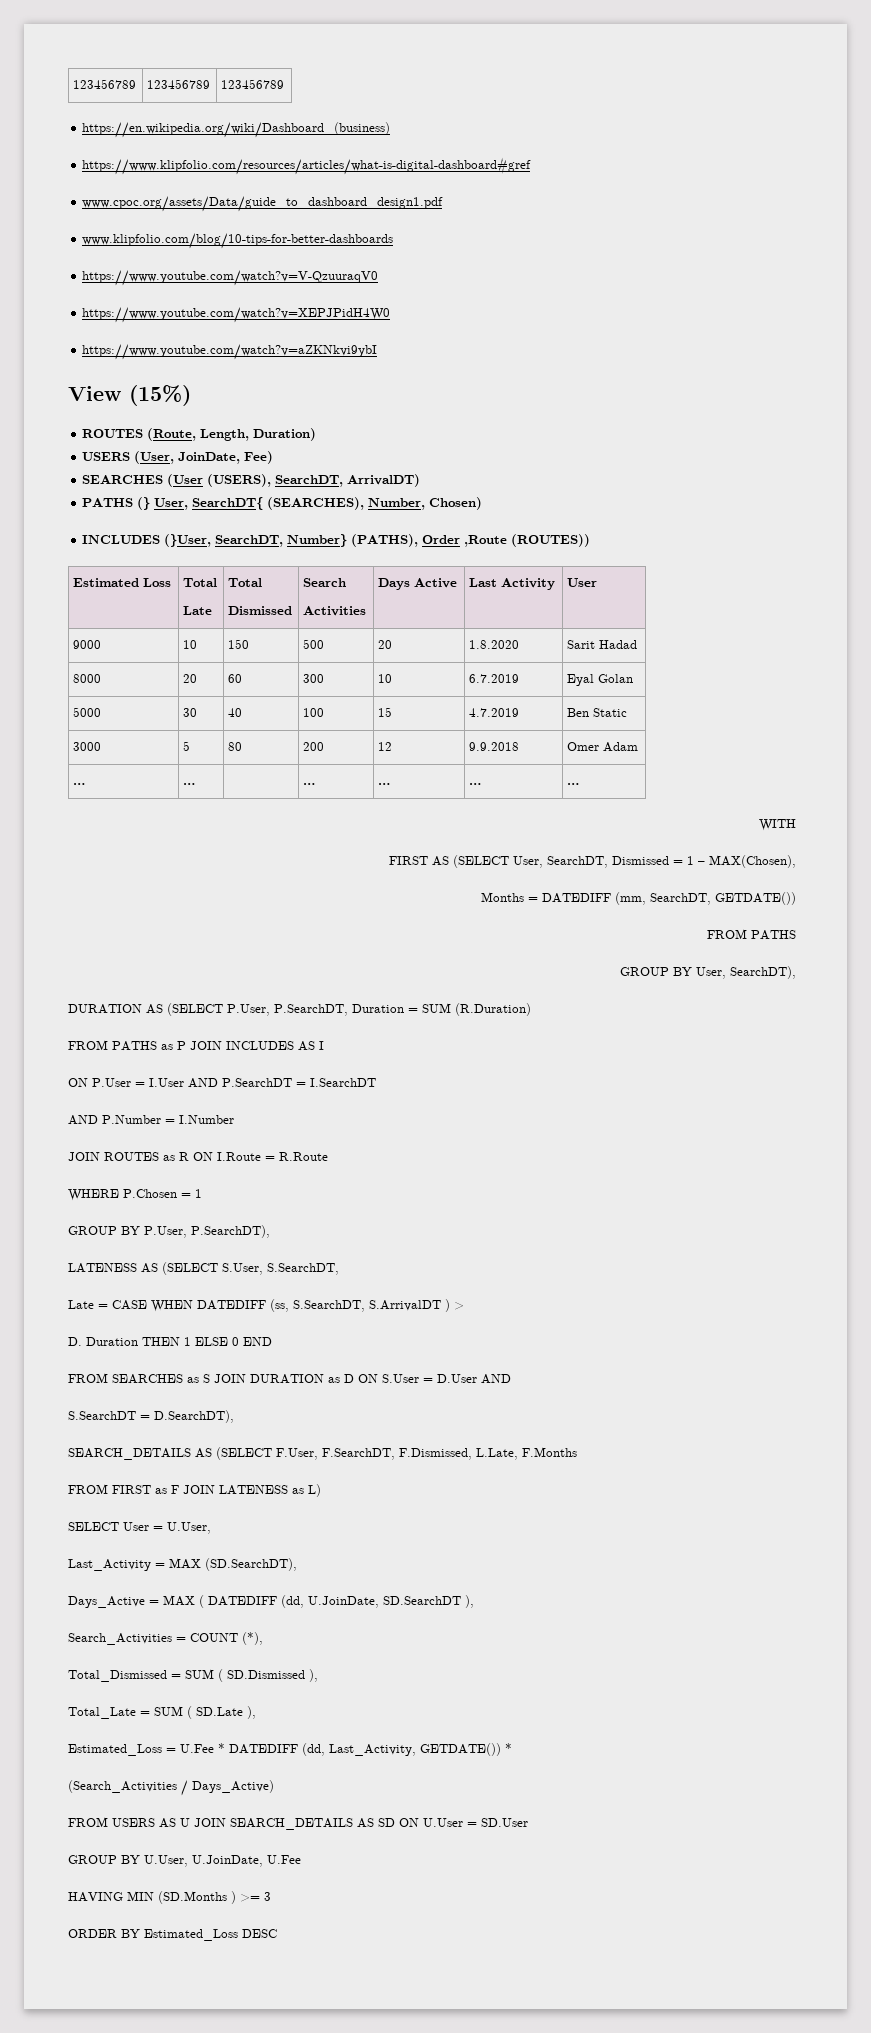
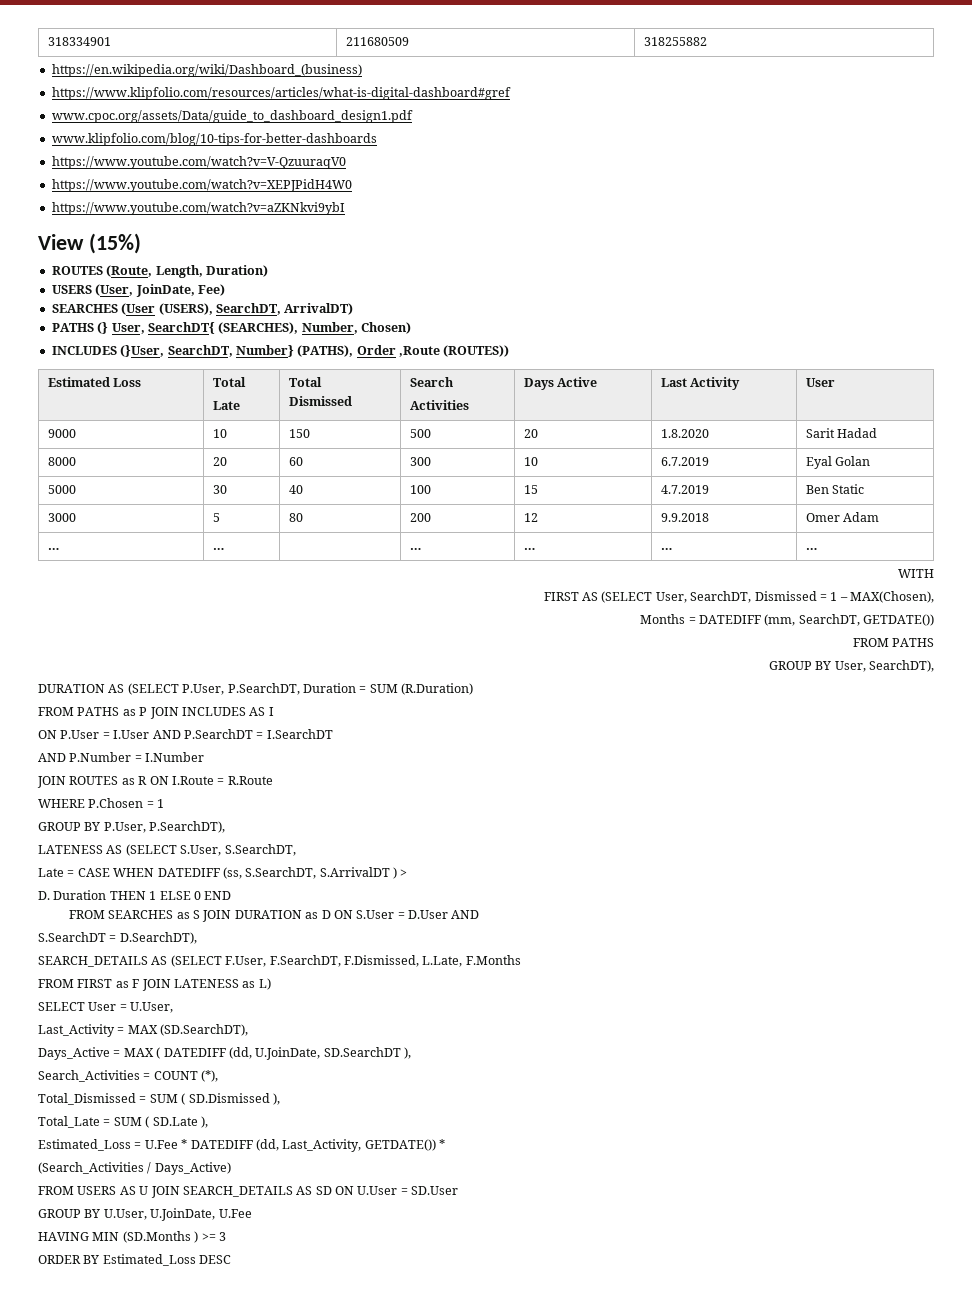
[73,79,137,89] [147,79,211,89] [221,79,285,89] 123456789 | 123456789 | 123456789 -> [47,37,111,46] [345,37,409,46] [643,37,707,46] 318334901 | 211680509 | 318255882

